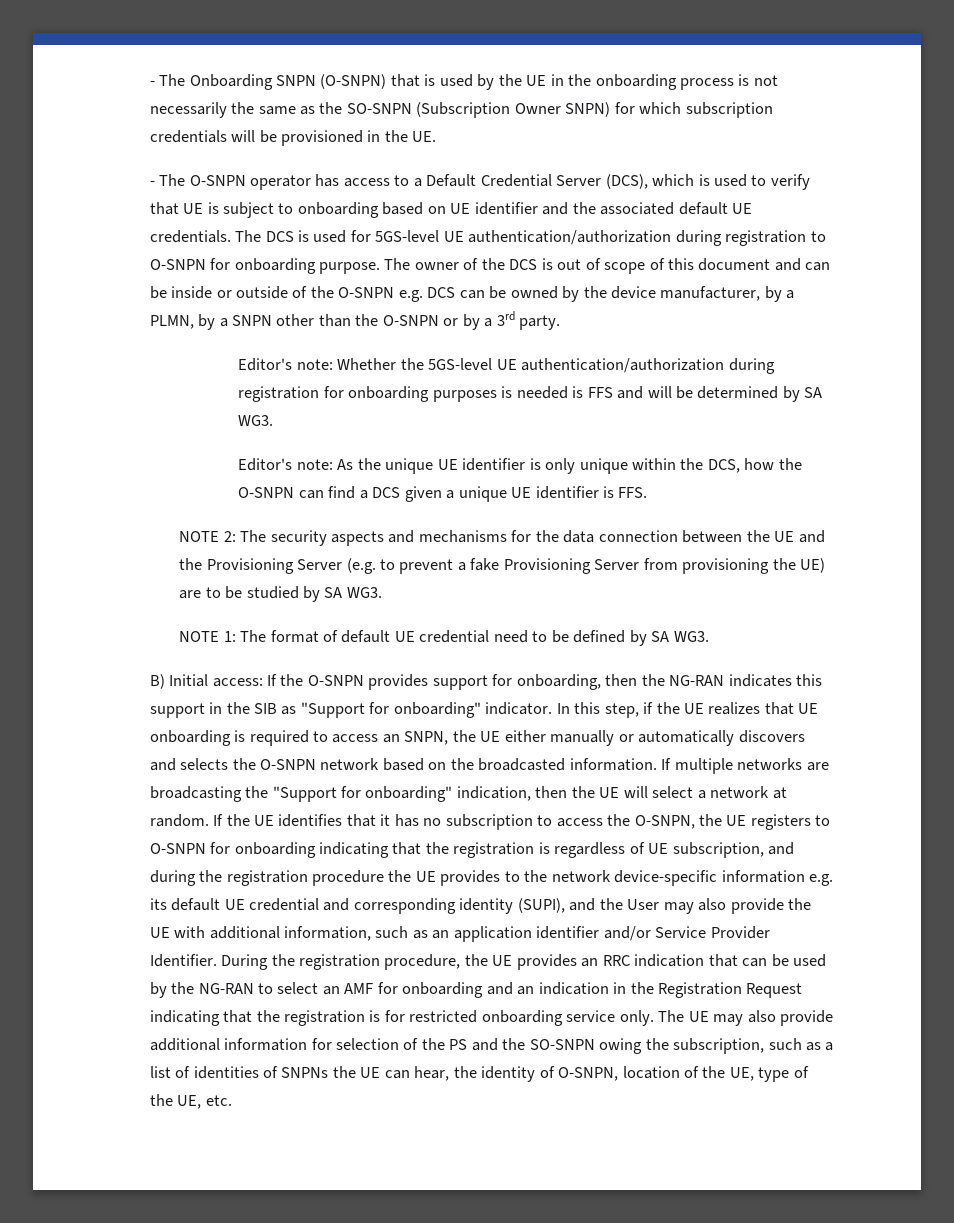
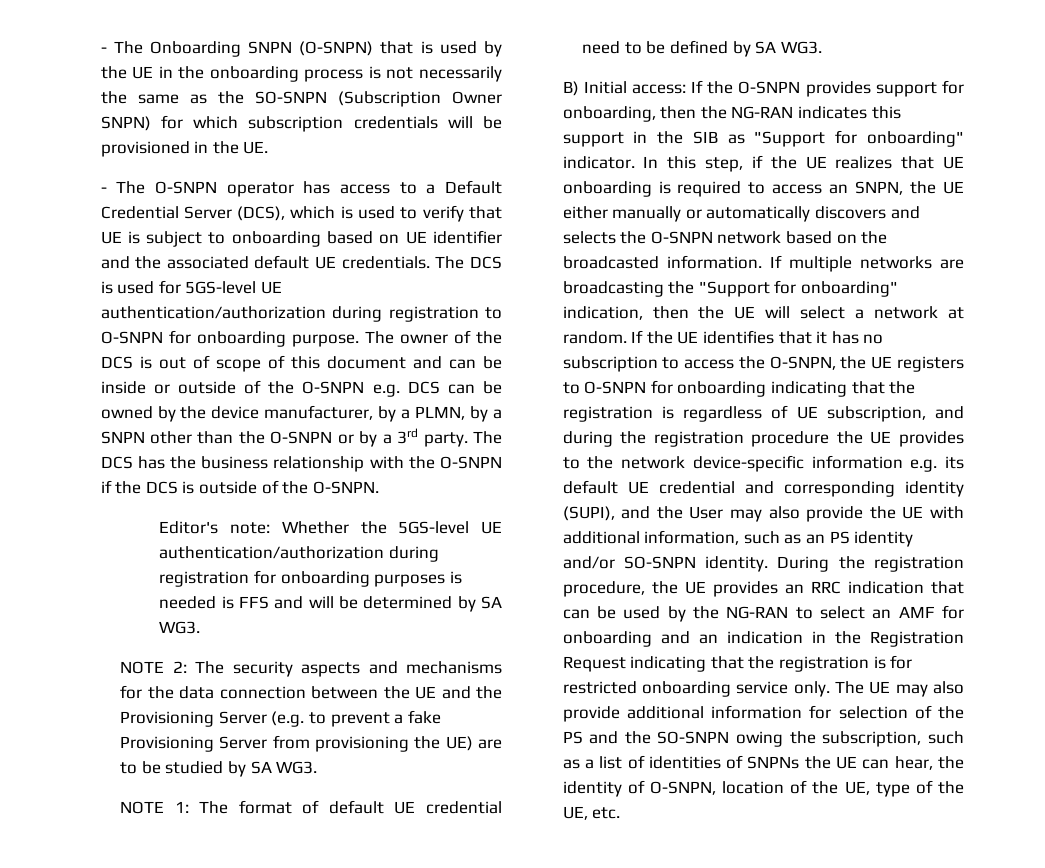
(561, 322) none -> [473,431,502,444] [100,456,502,472] [100,480,379,494] The DCS has the business relationship with the O-SNPN if the DCS is outside of the O-SNPN.
[238,458,802,474] [238,486,648,502] // Editor's note: As the unique UE identifier is only unique within the DCS, how the O-SNPN can find a DCS given a unique UE identifier is FFS. -> (201, 627) none
[453,926,770,942] [149,954,217,967] application identifier and/or Service Provider Identifier. -> [829,531,914,547] [562,556,769,572] PS identity and/or SO-SNPN identity.

